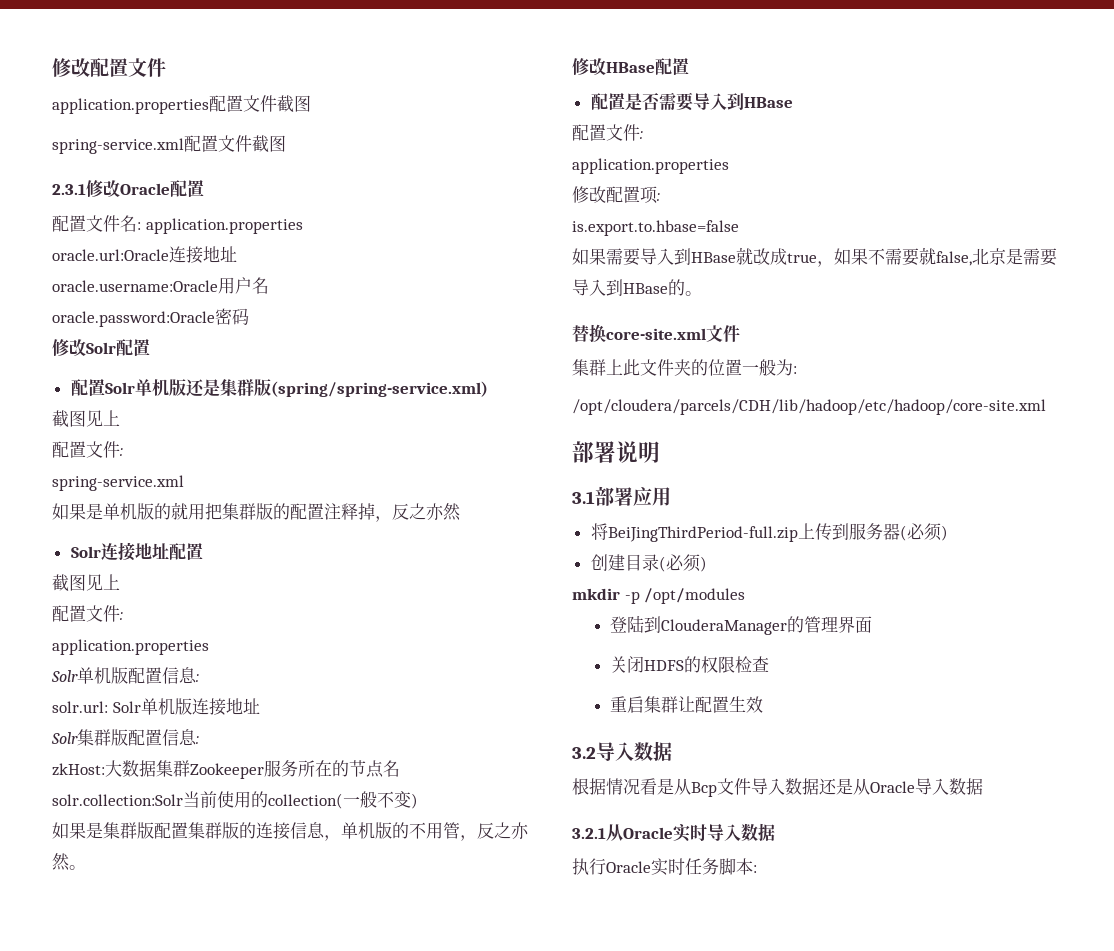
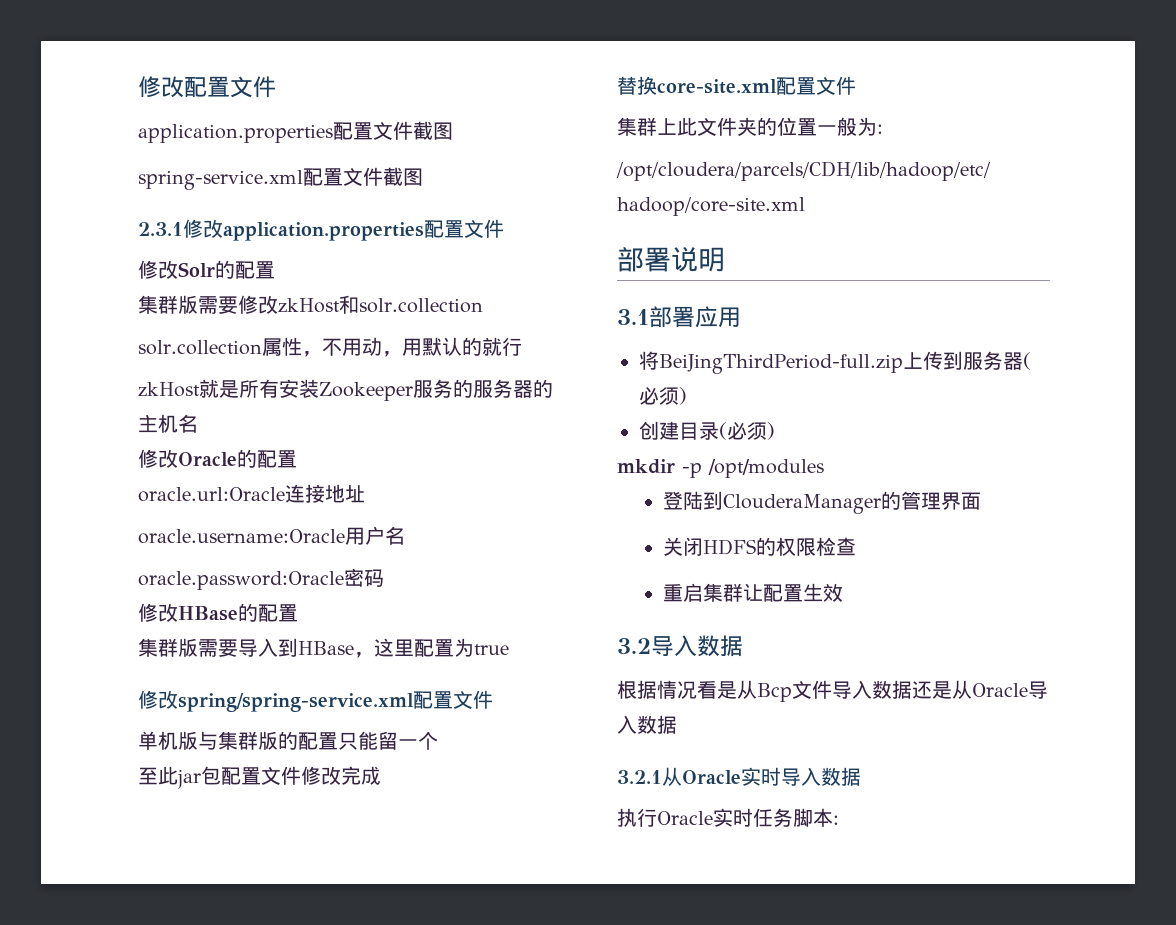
[120,180,204,197] [52,215,303,234] Oracle配置 // 配置文件名: application.properties -> [223,219,504,241] [138,260,275,279] [138,295,483,314] [138,337,522,357] [138,379,553,401] [138,414,198,433] [138,449,297,468] application.properties配置文件 // 修改Solr的配置 // 集群版需要修改zkHost和solr.collection // solr.collection属性，不用动，用默认的就行 // zkHost就是所有安装Zookeeper服务的服务器的主机名 // 修改Oracle的配置
[86,339,150,356] [70,379,488,397] [52,410,120,428] [52,441,123,458] [52,475,184,491] [52,502,461,522] [70,542,203,561] [52,574,120,592] [52,605,123,622] [52,639,209,655] [51,667,199,684] [52,698,260,716] [51,729,199,746] [52,760,400,779] [52,791,418,809] [52,822,529,841] [52,853,86,871] [572,58,689,76] [590,92,793,111] [572,124,643,141] [572,158,729,174] [572,186,660,204] [572,220,739,236] [572,247,1057,267] [572,279,702,296] Solr配置 // 配置Solr单机版还是集群版(spring/spring-service.xml) // 截图见上 // 配置文件: // spring-service.xml // 如果是单机版的就用把集群版的配置注释掉，反之亦然 // Solr连接地址配置 // 截图见上 // 配置文件: // application.properties // Solr单机版配置信息: // solr.url: Solr单机版连接地址 // Solr集群版配置信息: // zkHost:大数据集群Zookeeper服务所在的节点名 // solr.collection:Solr当前使用的collection(一般不变) // 如果是集群版配置集群版的连接信息，单机版的不用管，反之亦然。 // 修改HBase配置 // 配置是否需要导入到HBase // 配置文件: // application.properties // 修改配置项: // is.export.to.hbase=false // 如果需要导入到HBase就改成true，如果不需要就false,北京是需要导入到HBase的。 -> [178,603,298,622] [138,638,509,658] [138,690,493,712] [138,731,438,750] [138,766,381,789] HBase的配置 // 集群版需要导入到HBase，这里配置为true // 修改spring/spring-service.xml配置文件 // 单机版与集群版的配置只能留一个 // 至此jar包配置文件修改完成
(706, 334) none -> [776,77,816,95] 配置

